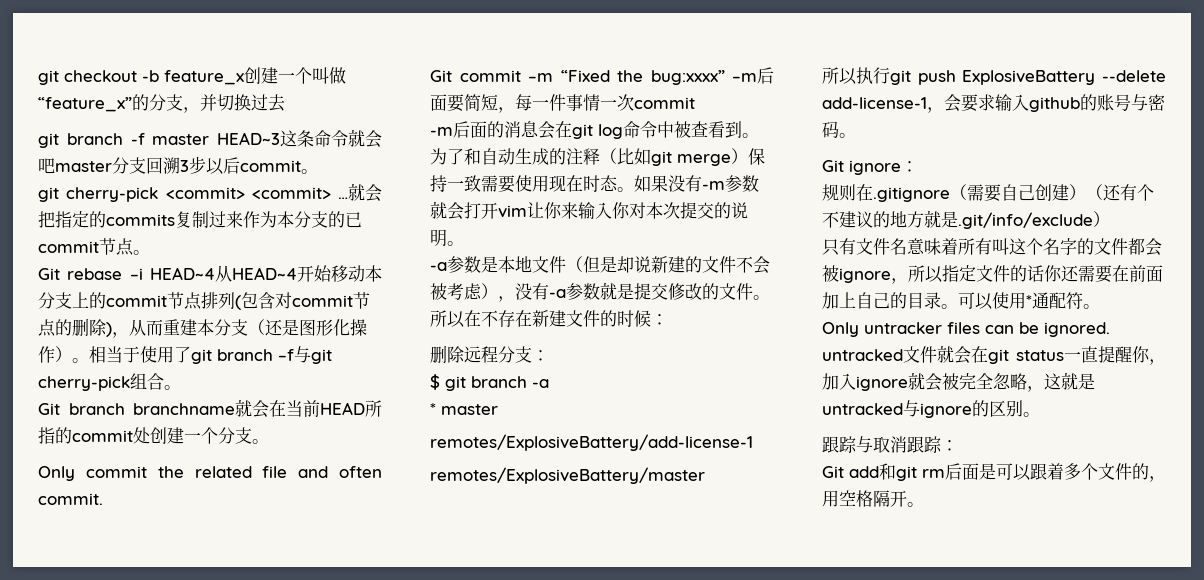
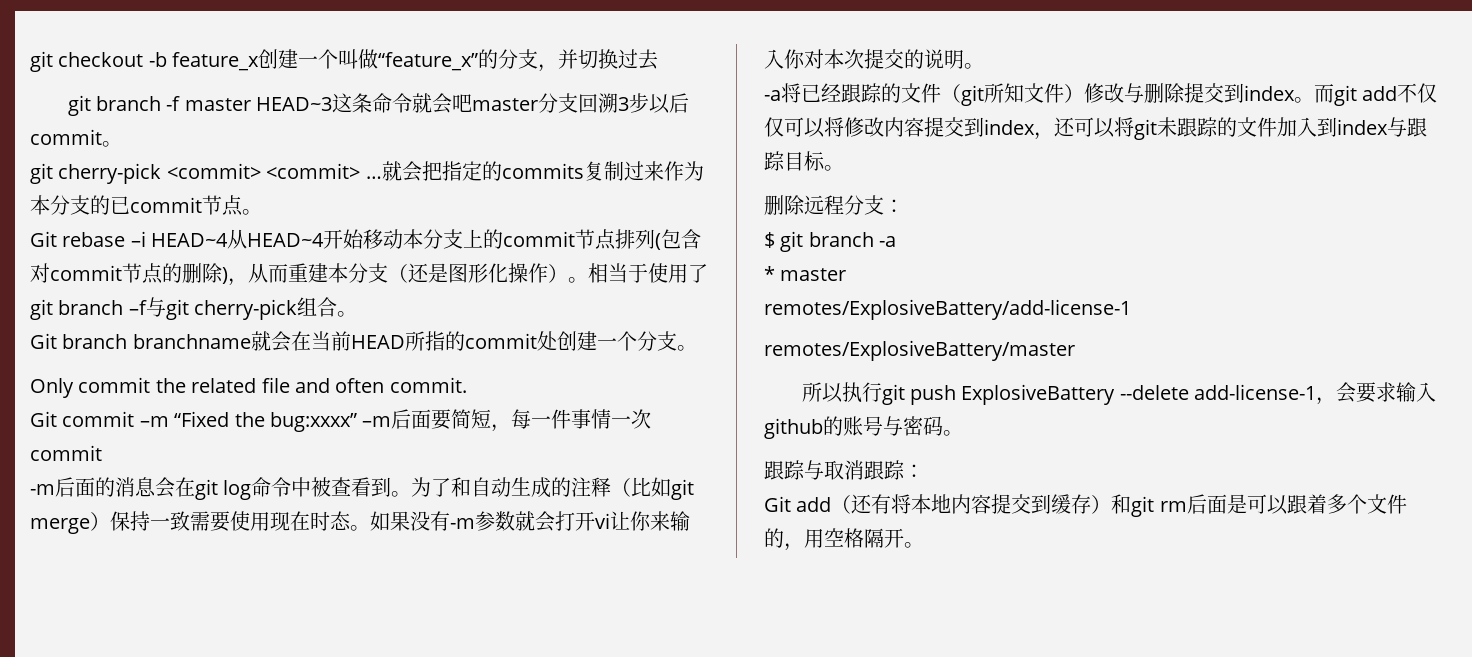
[498,205,527,218] vim -> [595,513,610,529] vi
[447,256,770,274] [430,282,770,302] [430,310,668,328] 参数是本地文件（但是却说新建的文件不会被考虑），没有-a参数就是提交修改的文件。所以在不存在新建文件的时候： -> [781,83,1438,106] [764,117,1427,140] [764,151,844,171] 将已经跟踪的文件（git所知文件）修改与删除提交到index。而git add不仅仅可以将修改内容提交到index，还可以将git未跟踪的文件加入到index与跟踪目标。
[822,160,918,175] [822,184,1154,202] [822,210,1110,229] [822,238,1162,256] [822,265,1163,284] [822,292,1100,310] [822,322,1110,337] [822,345,1166,365] [822,372,1095,392] [822,400,1040,418] // Git ignore： // 规则在.gitignore（需要自己创建）（还有个不建议的地方就是.git/info/exclude） // 只有文件名意味着所有叫这个名字的文件都会被ignore，所以指定文件的话你还需要在前面加上自己的目录。可以使用*通配符。 // Only untracker files can be ignored. untracked文件就会在git status一直提醒你，加入ignore就会被完全忽略，这就是untracked与ignore的区别。 -> (963, 433) none
(879, 472) none -> [831,494,1112,514] （还有将本地内容提交到缓存）

